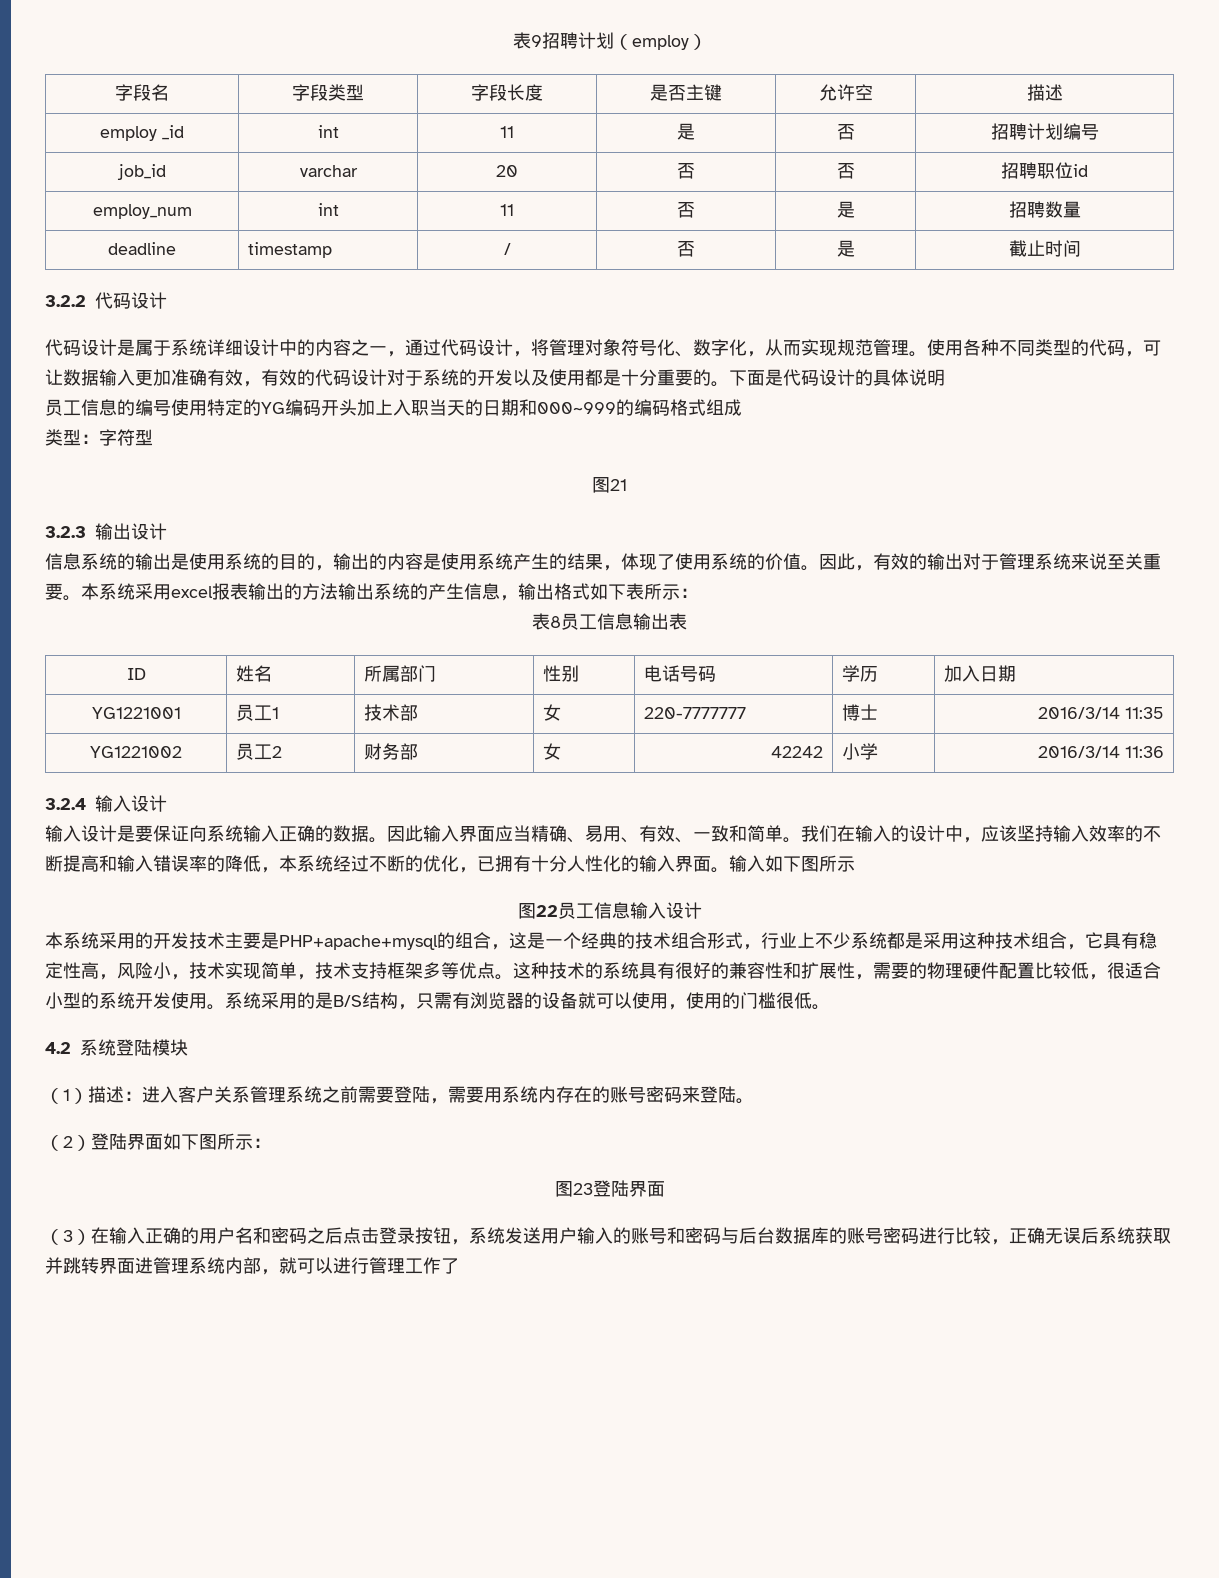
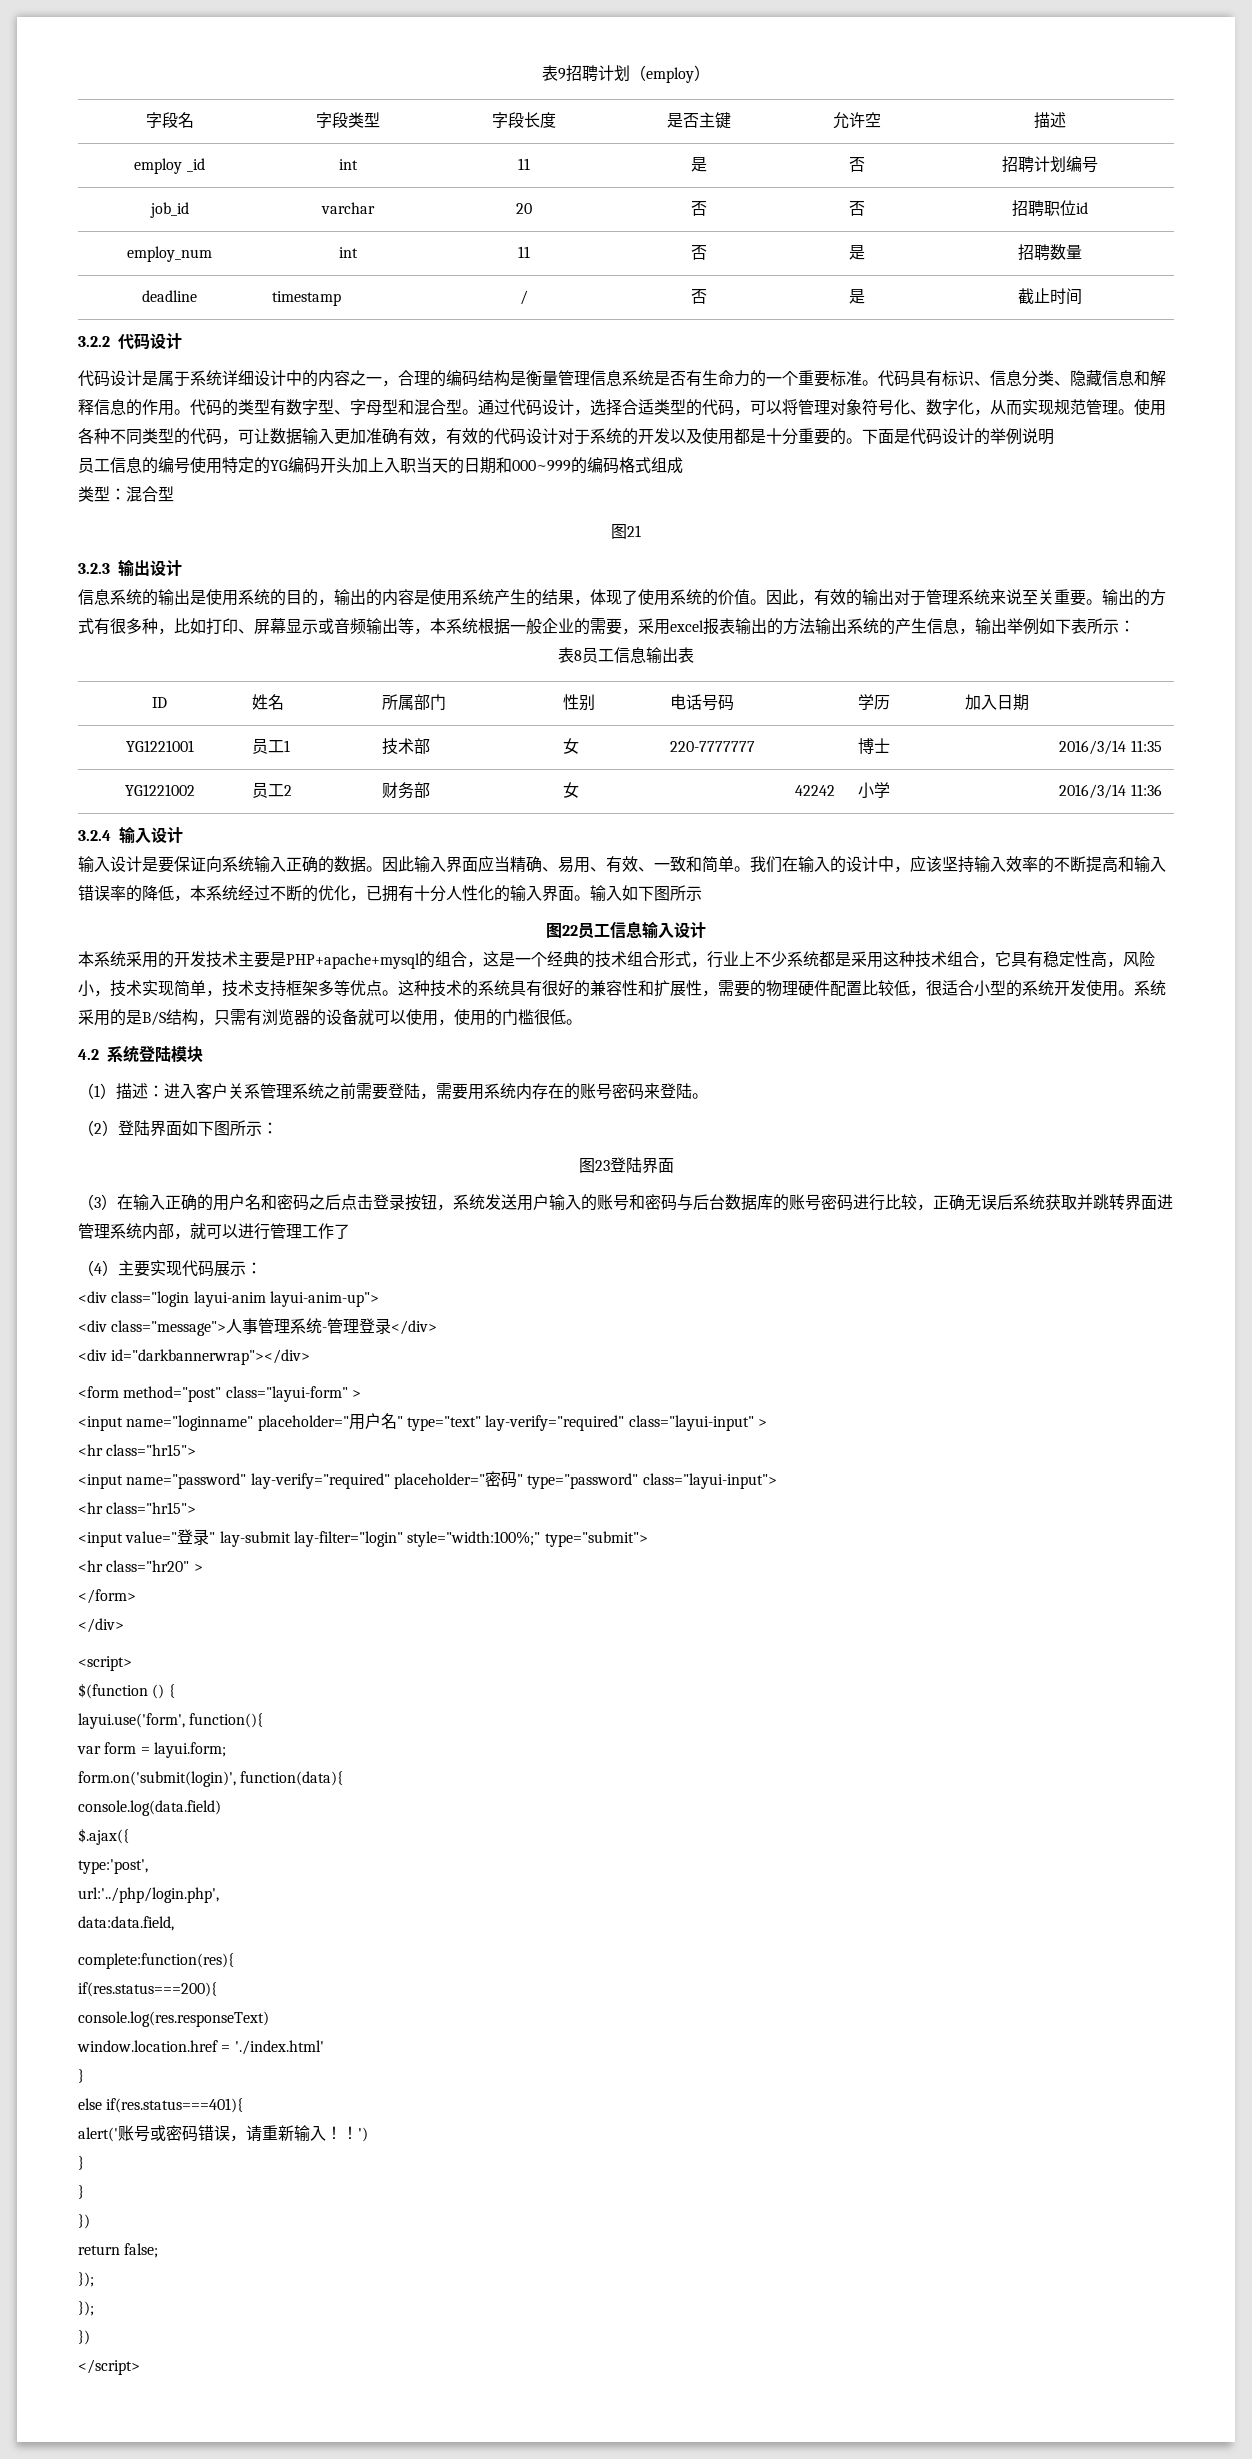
[405,339,531,357] 通过代码设计， -> [398,370,1166,387] [78,399,782,416] 合理的编码结构是衡量管理信息系统是否有生命力的一个重要标准。代码具有标识、信息分类、隐藏信息和解释信息的作用。代码的类型有数字型、字母型和混合型。通过代码设计，选择合适类型的代码，可以
[873,369,909,386] 具体 -> [990,428,1022,445] 举例
[99,429,135,446] 字符 -> [126,486,158,502] 混合
[81,583,135,600] 本系统 -> [1102,589,1166,606] [78,618,638,635] 输出的方式有很多种，比如打印、屏幕显示或音频输出等，本系统根据一般企业的需要，
[554,583,590,600] 格式 -> [1007,618,1039,635] 举例
(459, 1266) none -> [78,1260,262,1277] [78,1291,379,1307] [78,1318,438,1336] [78,1349,311,1365] [78,1386,361,1402] [78,1413,767,1431] [78,1444,197,1456] [78,1471,777,1489] [78,1502,197,1514] [78,1529,648,1547] [78,1560,203,1572] [78,1589,136,1604] [78,1618,124,1633] [78,1656,132,1671] [78,1683,175,1699] [78,1713,264,1729] [77,1742,226,1758] [78,1771,344,1787] [78,1800,221,1816] [78,1828,129,1845] [78,1859,148,1874] [78,1887,219,1903] [78,1916,174,1931] [78,1953,234,1969] [78,1982,217,1997] [78,2011,269,2027] [77,2040,324,2055] [78,2069,84,2083] [78,2098,244,2113] [78,2125,368,2142] [78,2156,84,2170] [78,2185,84,2199] [78,2214,90,2229] [78,2243,159,2258] [78,2272,94,2287] [78,2301,94,2316] [78,2330,90,2345] [78,2359,140,2375] // （4）主要实现代码展示： // <div class="login layui-anim layui-anim-up"> // <div class="message">人事管理系统-管理登录</div> // <div id="darkbannerwrap"></div> // <form method="post" class="layui-form" > // <input name="loginname" placeholder="用户名" type="text" lay-verify="required" class="layui-input" > // <hr class="hr15"> // <input name="password" lay-verify="required" placeholder="密码" type="password" class="layui-input"> // <hr class="hr15"> // <input value="登录" lay-submit lay-filter="login" style="width:100%;" type="submit"> // <hr class="hr20" > // </form> // </div> // <script> // $(function () { // layui.use('form', function(){ // var form = layui.form; // form.on('submit(login)', function(data){ // console.log(data.field) // $.ajax({ // type:'post', // url:'../php/login.php', // data:data.field, // complete:function(res){ // if(res.status===200){ // console.log(res.responseText) // window.location.href = './index.html' // } // else if(res.status===401){ // alert('账号或密码错误，请重新输入！！') // } // } // }) // return false; // }); // }); // }) // </script>

